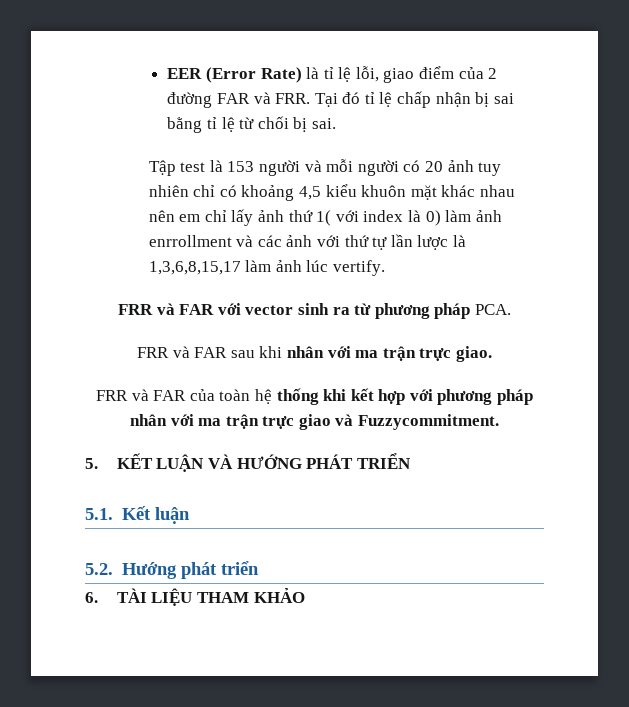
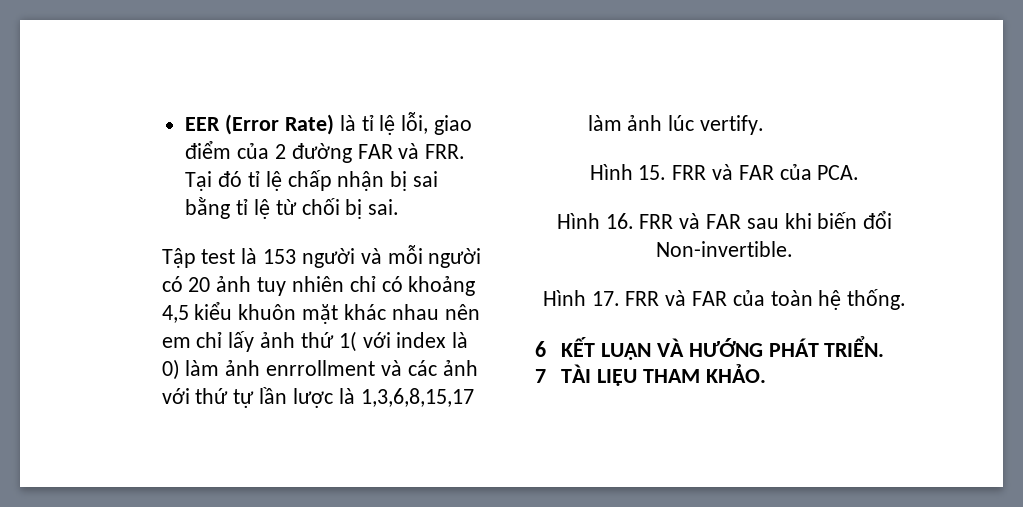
[118,303,471,319] FRR và FAR với vector sinh ra từ phương pháp -> [589,164,812,180] Hình 15. FRR và FAR của
(511, 309) none -> [556,213,634,229] Hình 16.
[287,346,492,362] nhân với ma trận trực giao. // -> [817,211,893,229] [656,241,793,257] [542,290,620,306] biến đổi Non-invertible. // Hình 17.
[276,388,534,405] [129,414,500,430] [85,458,98,469] thống khi kết hợp với phương pháp nhân với ma trận trực giao và Fuzzycommitment. // 5. -> [847,289,907,310] [535,341,546,357] thống. // 6
[356,453,411,469] [85,506,190,524] [85,561,259,579] [85,592,98,603] TRIỂN // 5.1. Kết luận // 5.2. Hướng phát triển // 6. -> [824,336,885,357] [535,369,546,383] TRIỂN. // 7
[253,588,305,603] KHẢO -> [705,364,766,383] KHẢO.

